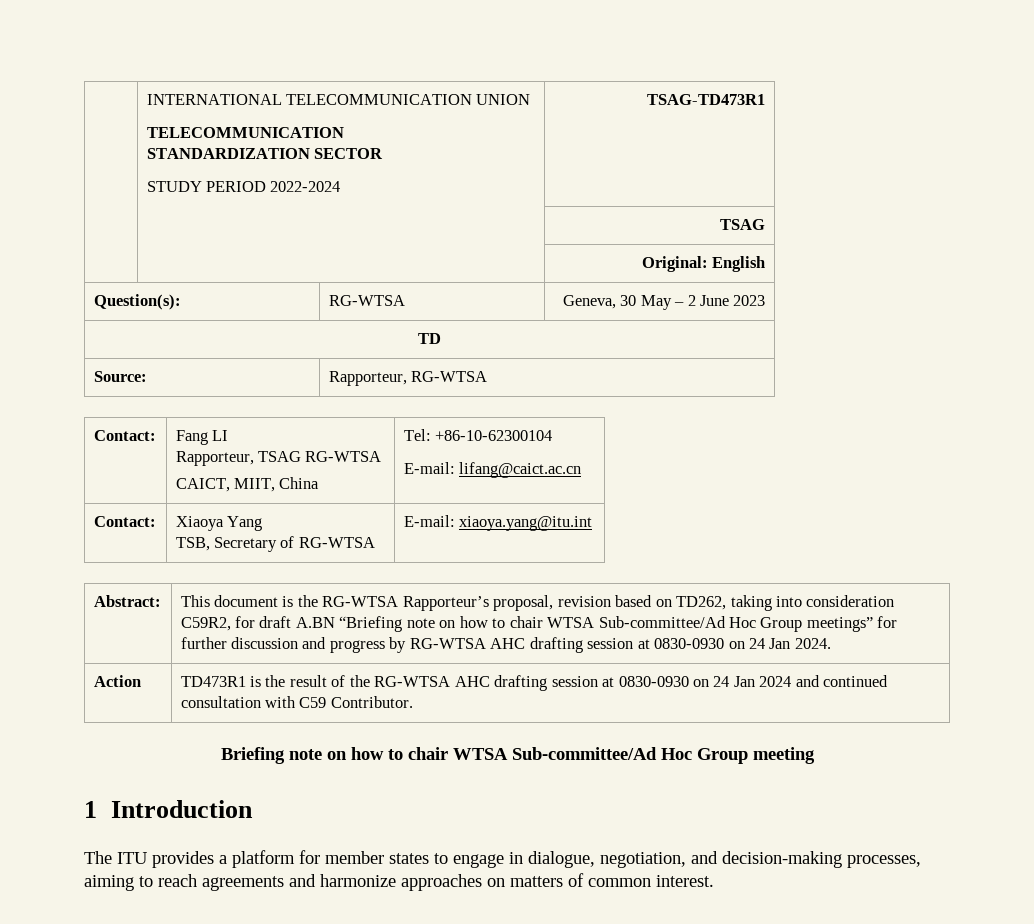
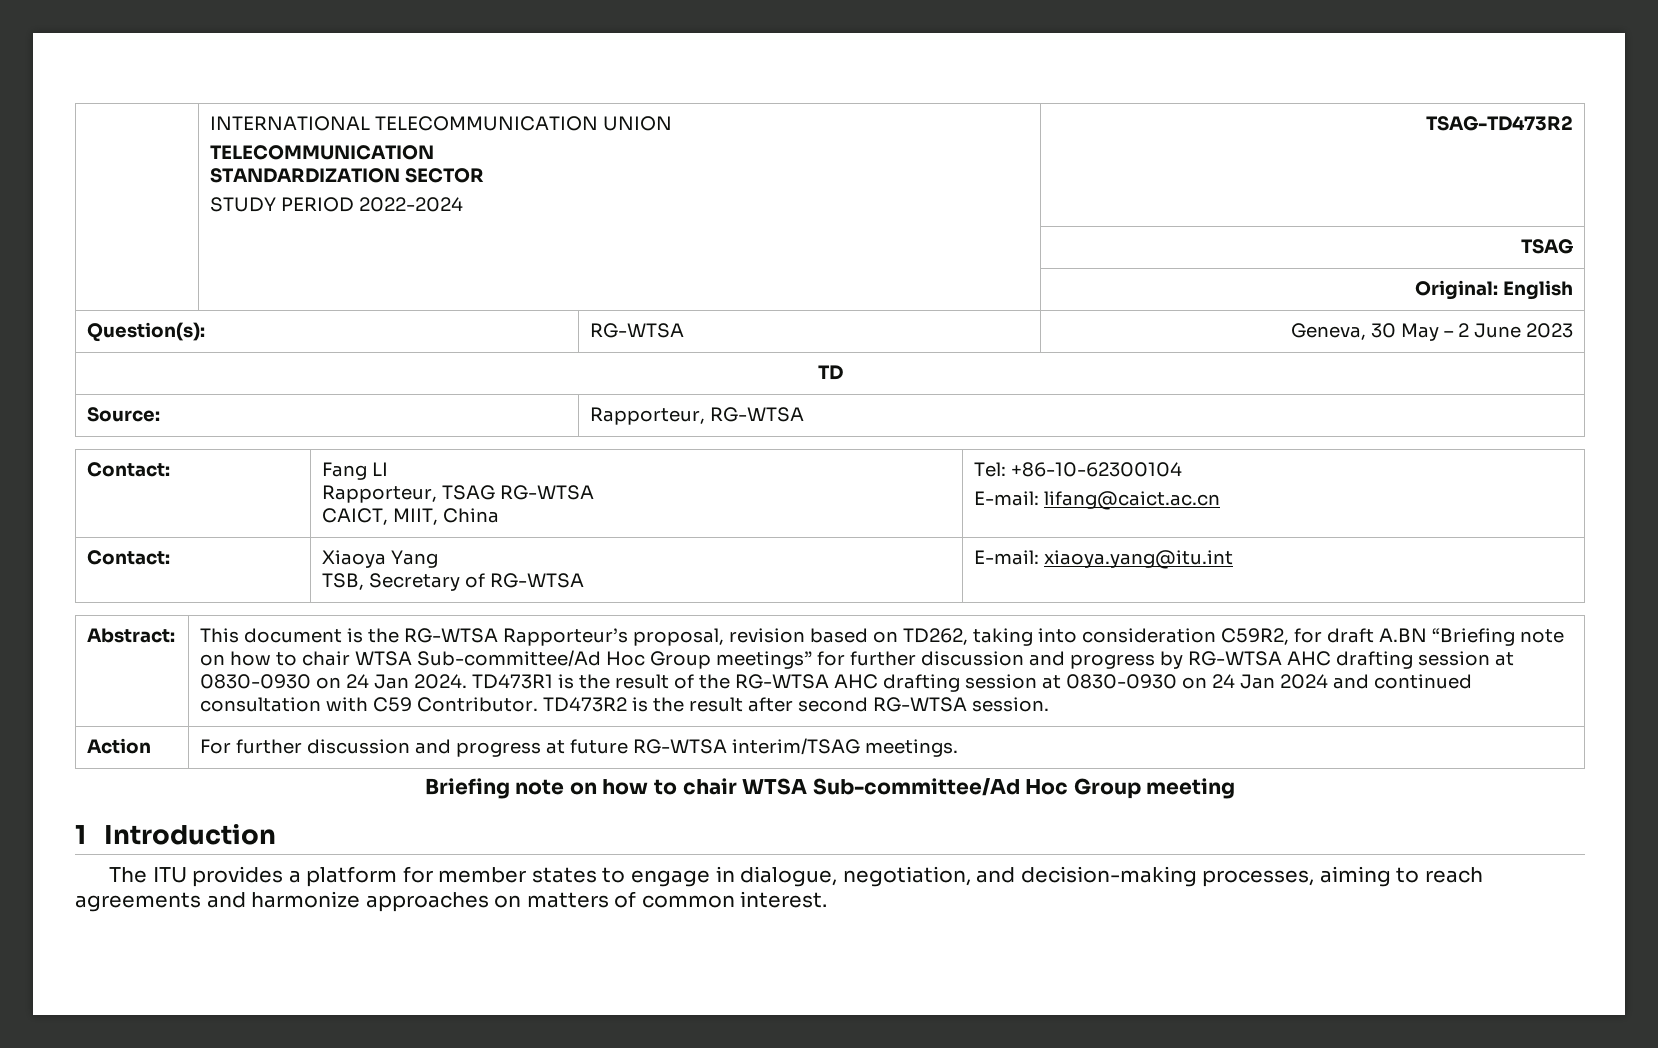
[647,94,766,105] TSAG-TD473R1 -> [1425,116,1573,131] TSAG-TD473R2
[93,675,141,687] // Action | -> (468, 681) none
(413, 702) none -> [543,697,1050,712] [87,738,152,754] [200,738,959,757] TD473R2 is the result after second RG-WTSA session. // Action | For further discussion and progress at future RG-WTSA interim/TSAG meetings.

